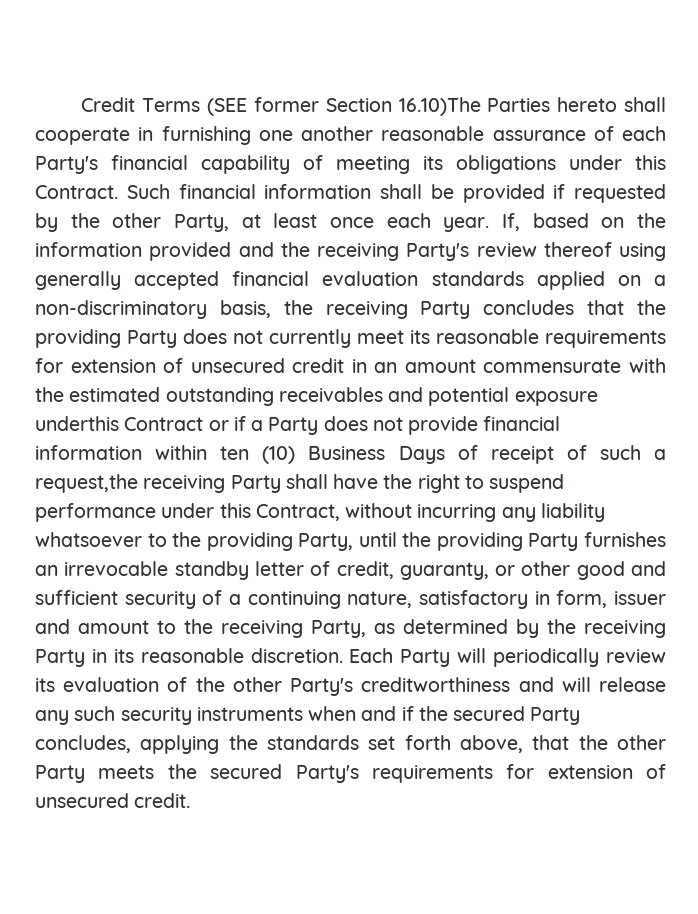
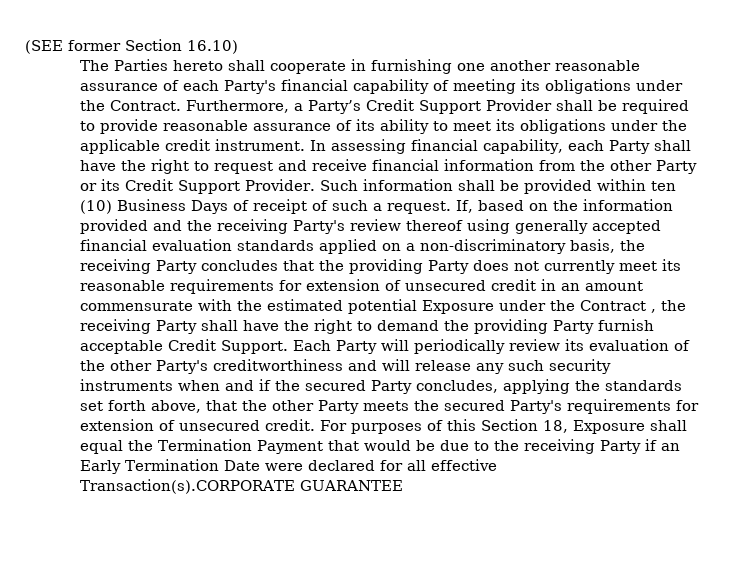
[81,97,201,112] Credit Terms -> (25, 47) none
[398,97,481,116] 16.10)The -> [187,40,238,54] [80,60,110,71] 16.10) // The
[635,155,666,170] [35,184,666,203] [35,213,490,232] this Contract. Such financial information shall be provided if requested by the other Party, at least once each year. -> [80,99,690,114] [80,119,688,134] [80,139,692,154] [80,159,698,174] [80,179,677,194] [80,199,452,214] the Contract. Furthermore, a Party’s Credit Support Provider shall be required to provide reasonable assurance of its ability to meet its obligations under the applicable credit instrument. In assessing financial capability, each Party shall have the right to request and receive financial information from the other Party or its Credit Support Provider. Such information shall be provided within ten (10) Business Days of receipt of such a request.
[165,387,598,406] [35,416,561,435] [35,445,667,464] [35,474,138,493] outstanding receivables and potential exposure underthis Contract or if a Party does not provide financial information within ten (10) Business Days of receipt of such a request,the -> [348,299,687,314] potential Exposure under the Contract , the
[489,474,565,493] [35,503,605,522] [35,532,666,551] [35,561,666,580] [35,590,666,609] [35,619,666,638] [35,648,343,667] suspend performance under this Contract, without incurring any liability whatsoever to the providing Party, until the providing Party furnishes an irrevocable standby letter of credit, guaranty, or other good and sufficient security of a continuing nature, satisfactory in form, issuer and amount to the receiving Party, as determined by the receiving Party in its reasonable discretion. -> [377,319,655,334] [80,339,289,354] demand the providing Party furnish acceptable Credit Support.
(191, 800) none -> [320,419,688,434] [80,439,681,454] [80,459,498,474] [80,479,404,494] For purposes of this Section 18, Exposure shall equal the Termination Payment that would be due to the receiving Party if an Early Termination Date were declared for all effective Transaction(s).CORPORATE GUARANTEE

